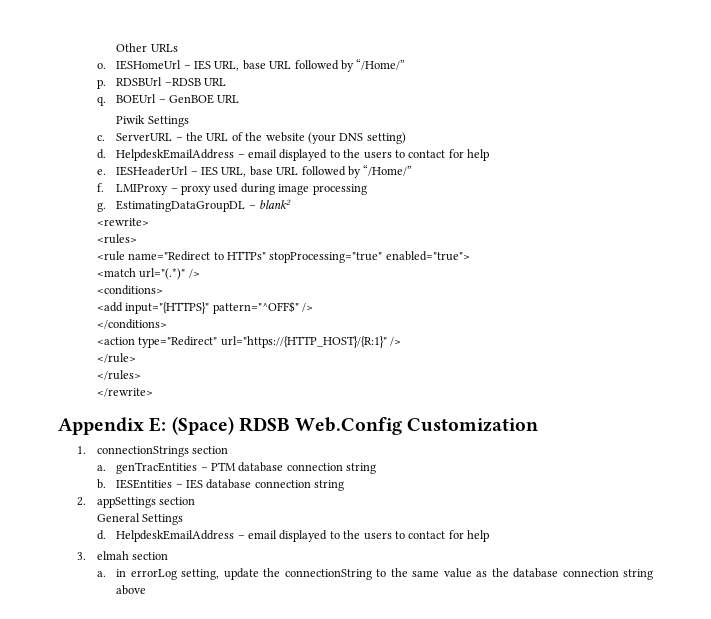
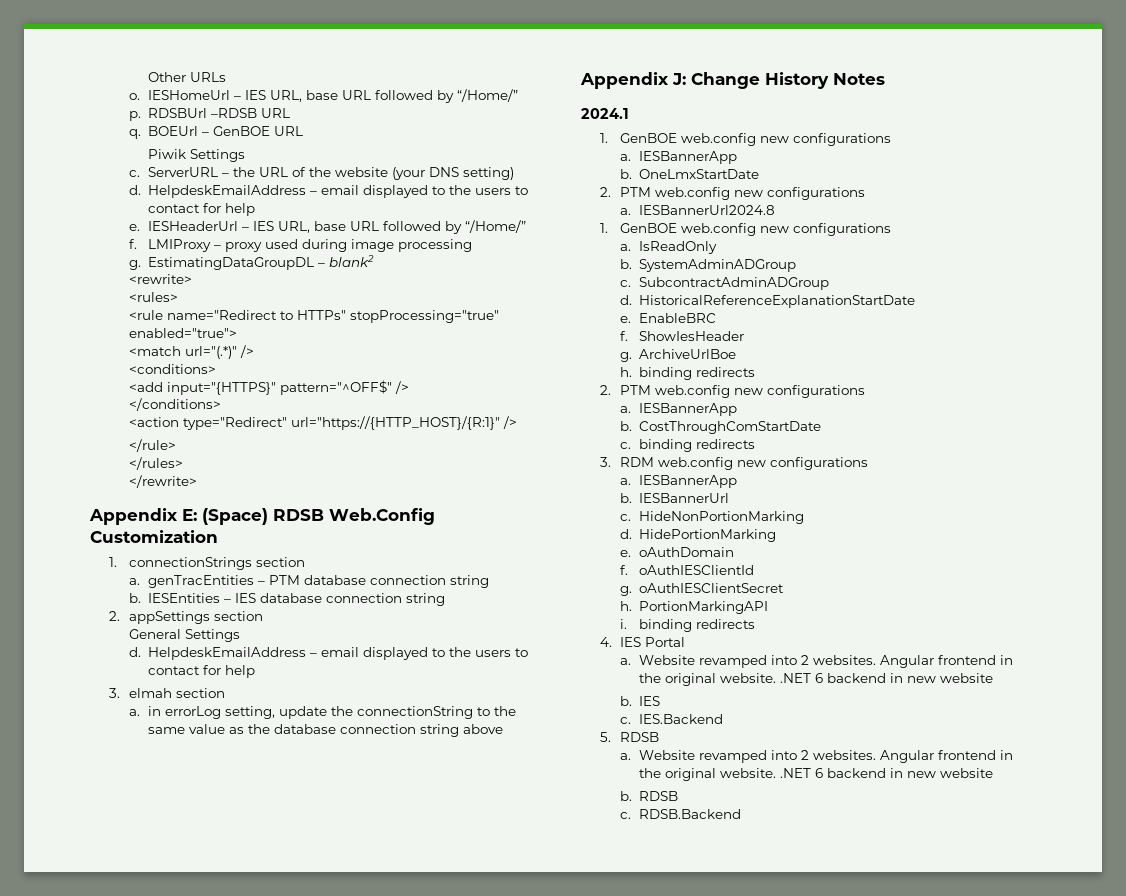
(147, 590) none -> [580,72,885,89] [581,108,629,119] [600,133,891,146] [619,151,738,164] [619,169,760,179] [600,187,865,200] [619,205,776,215] [600,223,891,236] [619,241,718,254] [619,259,797,272] [619,277,830,290] [619,295,916,308] [619,313,717,323] [619,331,745,341] [619,349,737,362] [619,367,756,380] [600,385,865,398] [619,403,738,416] [619,421,822,434] [619,439,756,452] [600,457,868,470] [619,475,738,488] [619,493,730,503] [619,511,805,524] [619,529,777,542] [619,547,735,557] [619,565,755,575] [619,583,785,596] [619,601,769,614] [619,619,756,632] [600,637,685,647] [619,655,1014,668] [639,673,994,686] [619,696,661,706] [619,714,724,724] [600,732,659,742] [619,750,1014,763] [639,768,994,781] [619,791,679,801] [619,809,742,819] // Appendix J: Change History Notes // 2024.1 // 1. GenBOE web.config new configurations // a. IESBannerApp // b. OneLmxStartDate // 2. PTM web.config new configurations // a. IESBannerUrl2024.8 // 1. GenBOE web.config new configurations // a. IsReadOnly // b. SystemAdminADGroup // c. SubcontractAdminADGroup // d. HistoricalReferenceExplanationStartDate // e. EnableBRC // f. ShowIesHeader // g. ArchiveUrlBoe // h. binding redirects // 2. PTM web.config new configurations // a. IESBannerApp // b. CostThroughComStartDate // c. binding redirects // 3. RDM web.config new configurations // a. IESBannerApp // b. IESBannerUrl // c. HideNonPortionMarking // d. HidePortionMarking // e. oAuthDomain // f. oAuthIESClientId // g. oAuthIESClientSecret // h. PortionMarkingAPI // i. binding redirects // 4. IES Portal // a. Website revamped into 2 websites. Angular frontend in the original website. .NET 6 backend in new website // b. IES // c. IES.Backend // 5. RDSB // a. Website revamped into 2 websites. Angular frontend in the original website. .NET 6 backend in new website // b. RDSB // c. RDSB.Backend

